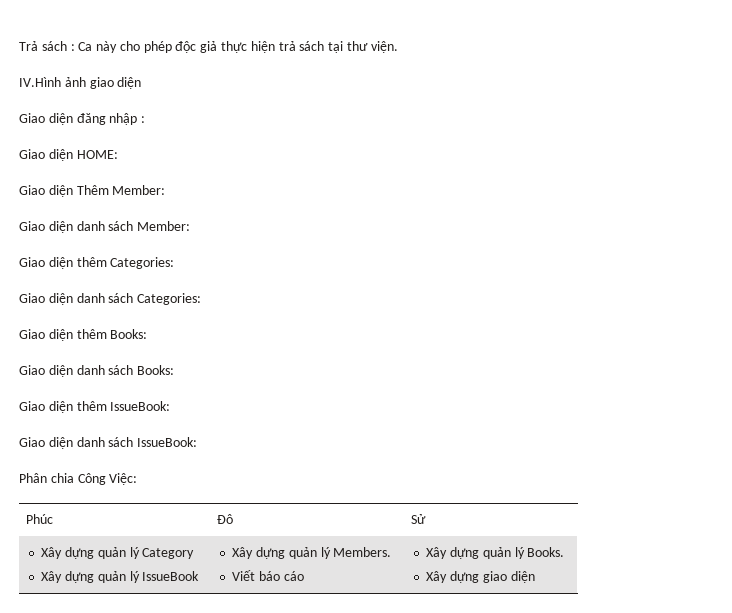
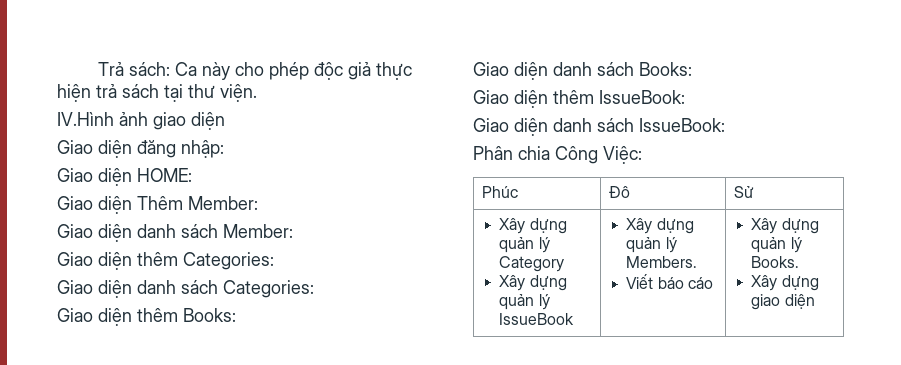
[41,41,75,51] sách : -> [129,62,171,76] sách:
[109,113,146,125] nhập : -> [181,140,224,158] nhập:

